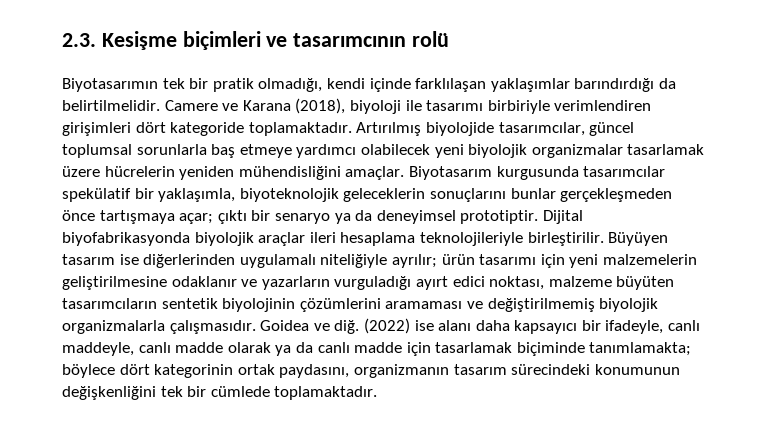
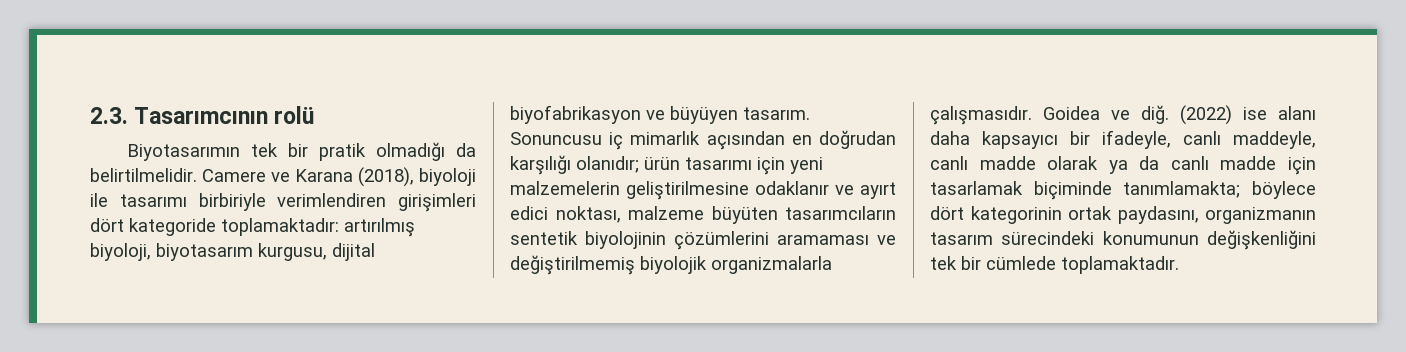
[101,31,407,50] Kesişme biçimleri ve tasarımcının -> [134,107,269,124] Tasarımcının
[258,78,655,92] olmadığı, kendi içinde farklılaşan yaklaşımlar barındırdığı -> [375,142,445,161] olmadığı
[248,122,635,136] [62,144,705,158] [62,166,666,180] [62,188,673,202] [62,210,583,224] [62,232,669,246] [62,254,437,268] toplamaktadır. Artırılmış biyolojide tasarımcılar, güncel toplumsal sorunlarla baş etmeye yardımcı olabilecek yeni biyolojik organizmalar tasarlamak üzere hücrelerin yeniden mühendisliğini amaçlar. Biyotasarım kurgusunda tasarımcılar spekülatif bir yaklaşımla, biyoteknolojik geleceklerin sonuçlarını bunlar gerçekleşmeden önce tartışmaya açar; çıktı bir senaryo ya da deneyimsel prototiptir. Dijital biyofabrikasyonda biyolojik araçlar ileri hesaplama teknolojileriyle birleştirilir. Büyüyen tasarım ise diğerlerinden uygulamalı niteliğiyle ayrılır; -> [221,218,415,237] [90,243,375,261] [510,105,810,124] [510,130,896,150] [510,155,639,175] toplamaktadır: artırılmış biyoloji, biyotasarım kurgusu, dijital biyofabrikasyon ve büyüyen tasarım. Sonuncusu iç mimarlık açısından en doğrudan karşılığı olanıdır;
[261,276,412,290] yazarların vurguladığı -> (854, 190) none

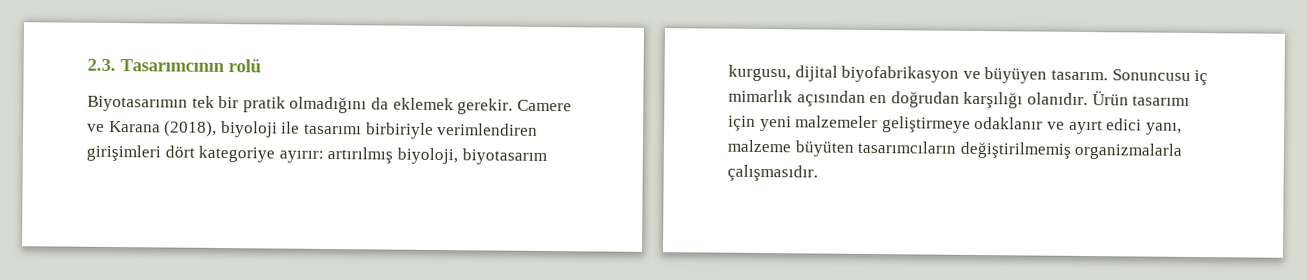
[375,142,476,161] [90,168,197,182] olmadığı da belirtilmelidir. -> [289,96,514,115] olmadığını da eklemek gerekir.
[129,218,339,236] kategoride toplamaktadır: -> [198,145,324,163] kategoriye ayırır:
[576,156,680,173] olanıdır; ürün -> [1026,91,1129,106] olanıdır. Ürün
[510,181,749,200] malzemelerin geliştirilmesine -> [795,115,971,133] malzemeler geliştirmeye
[555,206,621,223] noktası, -> [1145,122,1182,135] yanı,
[510,231,896,250] [510,255,832,275] [930,105,1316,125] [930,130,1316,149] [930,156,1316,175] [930,181,1316,200] [930,206,1316,224] [930,230,1316,250] [930,256,1179,274] sentetik biyolojinin çözümlerini aramaması ve değiştirilmemiş biyolojik organizmalarla çalışmasıdır. Goidea ve diğ. (2022) ise alanı daha kapsayıcı bir ifadeyle, canlı maddeyle, canlı madde olarak ya da canlı madde için tasarlamak biçiminde tanımlamakta; böylece dört kategorinin ortak paydasını, organizmanın tasarım sürecindeki konumunun değişkenliğini tek bir cümlede toplamaktadır. -> [959,141,1183,160] [727,164,818,182] değiştirilmemiş organizmalarla çalışmasıdır.

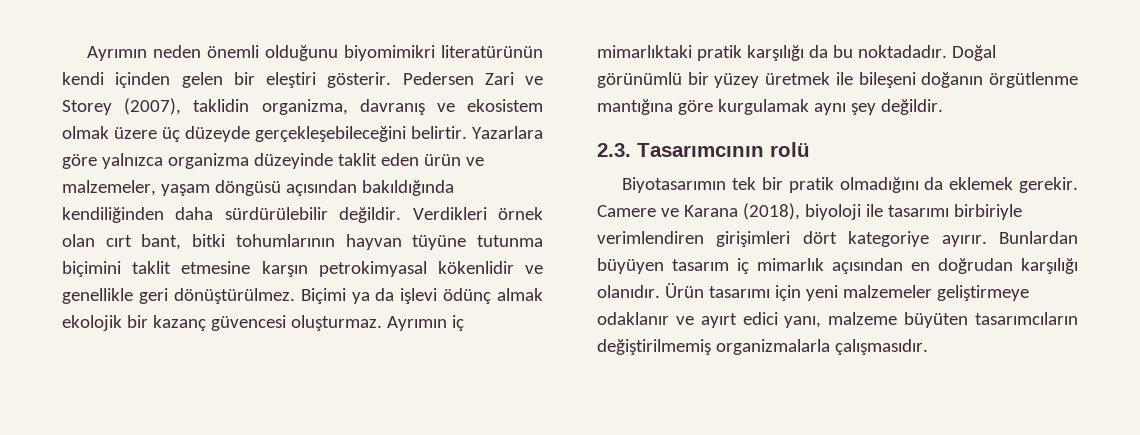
(87, 65) none -> [87,45,543,61] [62,72,543,88] [62,98,543,115] [62,126,543,142] [62,153,484,169] [62,180,454,196] [62,207,543,223] [62,234,543,250] [62,261,543,277] [62,288,543,304] [62,315,464,331] [597,45,996,61] [597,72,1078,88] [597,99,943,115] Ayrımın neden önemli olduğunu biyomimikri literatürünün kendi içinden gelen bir eleştiri gösterir. Pedersen Zari ve Storey (2007), taklidin organizma, davranış ve ekosistem olmak üzere üç düzeyde gerçekleşebileceğini belirtir. Yazarlara göre yalnızca organizma düzeyinde taklit eden ürün ve malzemeler, yaşam döngüsü açısından bakıldığında kendiliğinden daha sürdürülebilir değildir. Verdikleri örnek olan cırt bant, bitki tohumlarının hayvan tüyüne tutunma biçimini taklit etmesine karşın petrokimyasal kökenlidir ve genellikle geri dönüştürülmez. Biçimi ya da işlevi ödünç almak ekolojik bir kazanç güvencesi oluşturmaz. Ayrımın iç mimarlıktaki pratik karşılığı da bu noktadadır. Doğal görünümlü bir yüzey üretmek ile bileşeni doğanın örgütlenme mantığına göre kurgulamak aynı şey değildir. //
[278,146,547,166] [728,64,1191,84] ayırır: artırılmış biyoloji, biyotasarım kurgusu, dijital biyofabrikasyon ve büyüyen tasarım. Sonuncusu -> [941,231,1078,247] [597,258,729,274] ayırır. Bunlardan büyüyen tasarım

